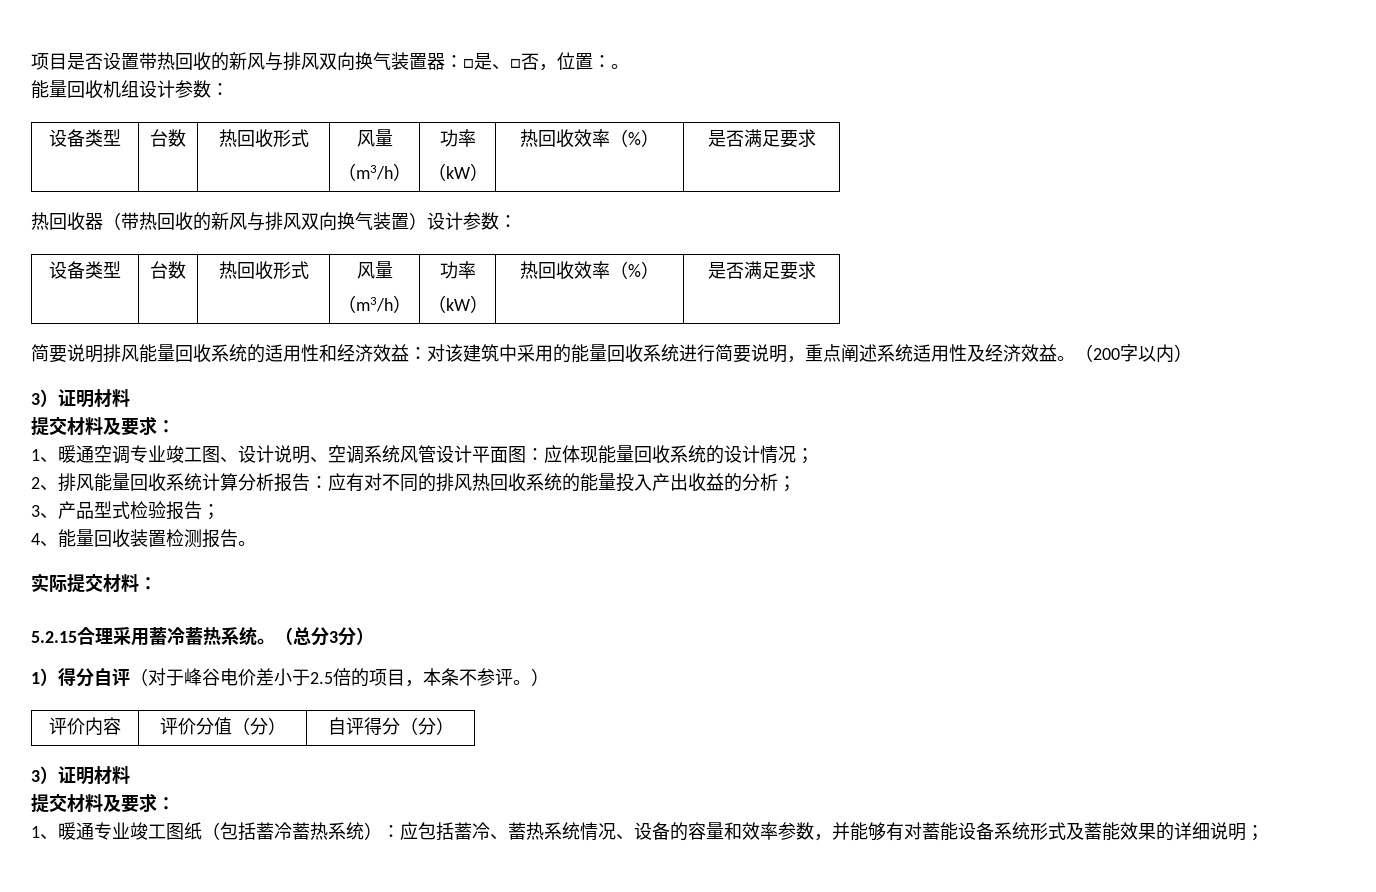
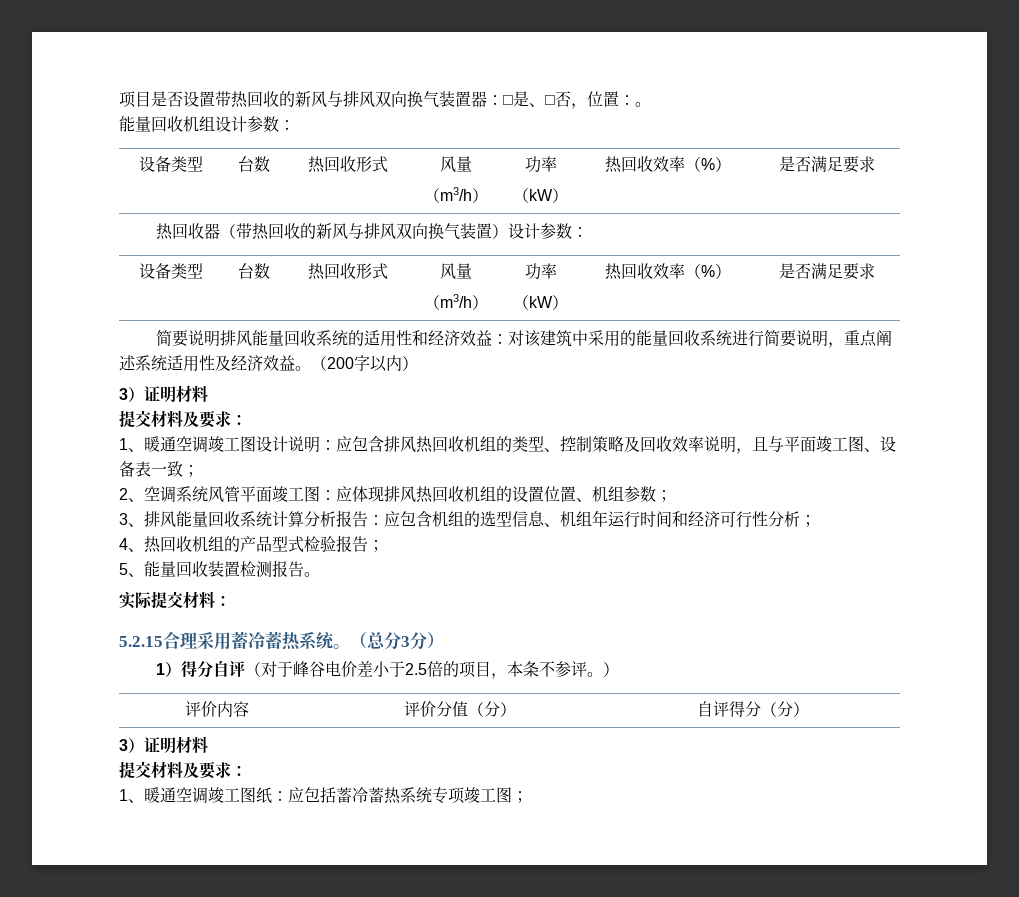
[130,445,310,464] 专业竣工图、设计说明 -> [208,436,896,454] [119,461,199,477] [119,488,128,500] 竣工图设计说明：应包含排风热回收机组的类型、控制策略及回收效率说明，且与平面竣工图、设备表一致； // 2
[436,445,508,463] 设计平面 -> [240,486,304,502] 平面竣工
[598,445,814,464] [31,477,40,489] 能量回收系统的设计情况； // 2 -> [384,486,672,503] [119,513,128,525] 排风热回收机组的设置位置、机组参数； // 3
[346,473,796,492] [31,505,58,519] 有对不同的排风热回收系统的能量投入产出收益的分析； // 3、 -> [400,510,816,528] [119,536,240,553] 包含机组的选型信息、机组年运行时间和经济可行性分析； // 4、热回收机组的
[31,533,40,545] 4 -> [119,563,128,575] 5
[94,822,130,840] 专业 -> [176,787,208,804] 空调
[202,822,220,840] （ -> [272,787,304,803] ：应
[364,822,1246,841] ）：应包括蓄冷、蓄热系统情况、设备的容量和效率参数，并能够有对蓄能设备系统形式及蓄能效果的详细说明 -> [432,787,512,804] 专项竣工图

